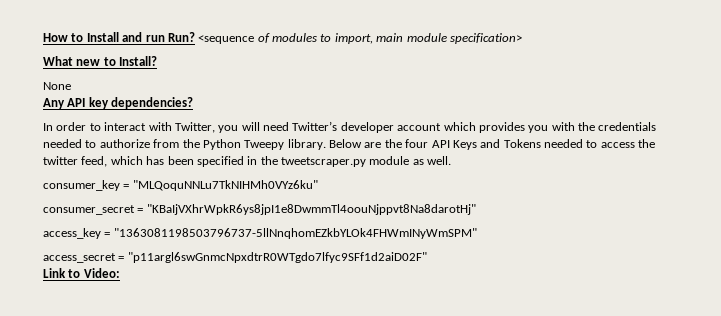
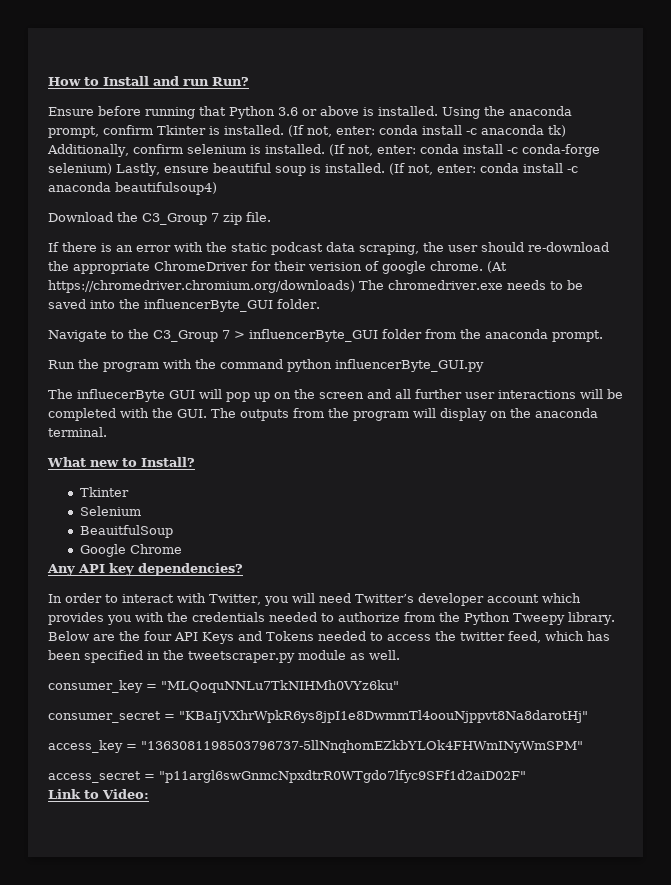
[198,33,522,44] <sequence of modules to import, main module specification> -> [48,106,572,119] [48,125,566,138] [47,144,600,157] [48,163,578,176] [48,182,217,195] [48,212,271,225] [48,242,609,255] [48,261,507,274] [48,280,583,293] [48,299,320,312] [48,329,603,342] [48,359,484,372] [48,389,623,402] [48,408,598,421] [48,427,107,437] // Ensure before running that Python 3.6 or above is installed. Using the anaconda prompt, confirm Tkinter is installed. (If not, enter: conda install -c anaconda tk) Additionally, confirm selenium is installed. (If not, enter: conda install -c conda-forge selenium) Lastly, ensure beautiful soup is installed. (If not, enter: conda install -c anaconda beautifulsoup4) // Download the C3_Group 7 zip file. // If there is an error with the static podcast data scraping, the user should re-download the appropriate ChromeDriver for their verision of google chrome. (At https://chromedriver.chromium.org/downloads) The chromedriver.exe needs to be saved into the influencerByte_GUI folder. // Navigate to the C3_Group 7 > influencerByte_GUI folder from the anaconda prompt. // Run the program with the command python influencerByte_GUI.py // The influecerByte GUI will pop up on the screen and all further user interactions will be completed with the GUI. The outputs from the program will display on the anaconda terminal.
[43,82,71,90] // None -> [79,487,129,497] [79,506,141,516] [79,525,173,538] [79,544,182,557] // Tkinter // Selenium // BeauitfulSoup // Google Chrome

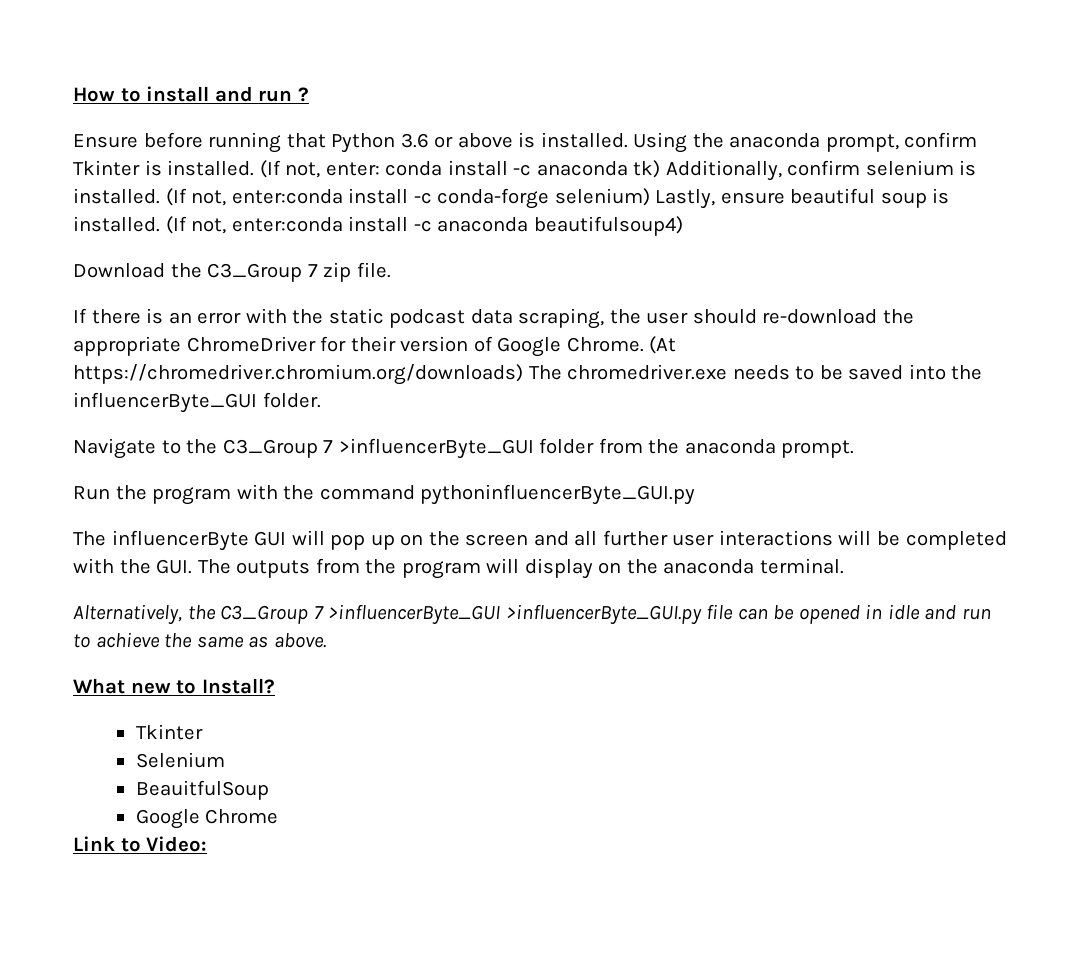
[103,76,249,86] Install and run Run? -> [146,86,309,102] install and run ?
[376,144,459,154] enter: conda -> [231,189,343,204] enter:conda
[436,163,519,173] enter: conda -> [231,217,343,232] enter:conda
[308,261,483,274] verision of google chrome. -> [400,336,644,357] version of Google Chrome.
[234,329,378,342] > influencerByte_GUI -> [338,438,534,459] >influencerByte_GUI
[287,359,484,372] [48,389,165,402] python influencerByte_GUI.py // The influecerByte -> [420,484,696,505] [73,530,249,551] pythoninfluencerByte_GUI.py // The influencerByte
(107, 432) none -> [73,604,991,625] [73,632,326,648] // Alternatively, the C3_Group 7 >influencerByte_GUI >influencerByte_GUI.py file can be opened in idle and run to achieve the same as above.
[47,563,243,576] [48,593,581,606] [48,612,615,625] [48,631,610,644] [48,650,400,663] [48,680,399,693] [48,710,588,723] [48,740,583,753] [48,770,526,783] // Any API key dependencies? // In order to interact with Twitter, you will need Twitter’s developer account which provides you with the credentials needed to authorize from the Python Tweepy library. Below are the four API Keys and Tokens needed to access the twitter feed, which has been specified in the tweetscraper.py module as well. // consumer_key = "MLQoquNNLu7TkNIHMh0VYz6ku" // consumer_secret = "KBaIjVXhrWpkR6ys8jpI1e8DwmmTl4oouNjppvt8Na8darotHj" // access_key = "1363081198503796737-5llNnqhomEZkbYLOk4FHWmINyWmSPM" // access_secret = "p11argl6swGnmcNpxdtrR0WTgdo7lfyc9SFf1d2aiD02F" -> (279, 816) none

